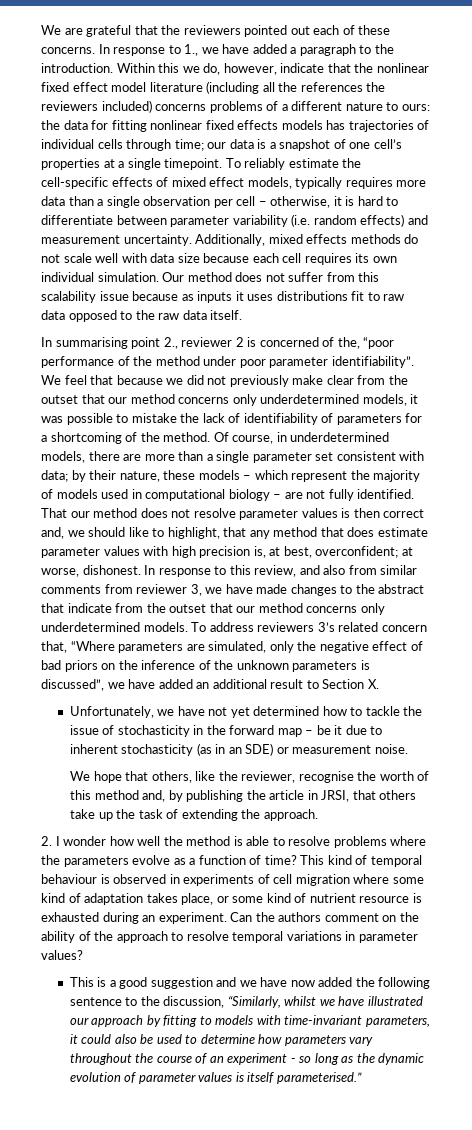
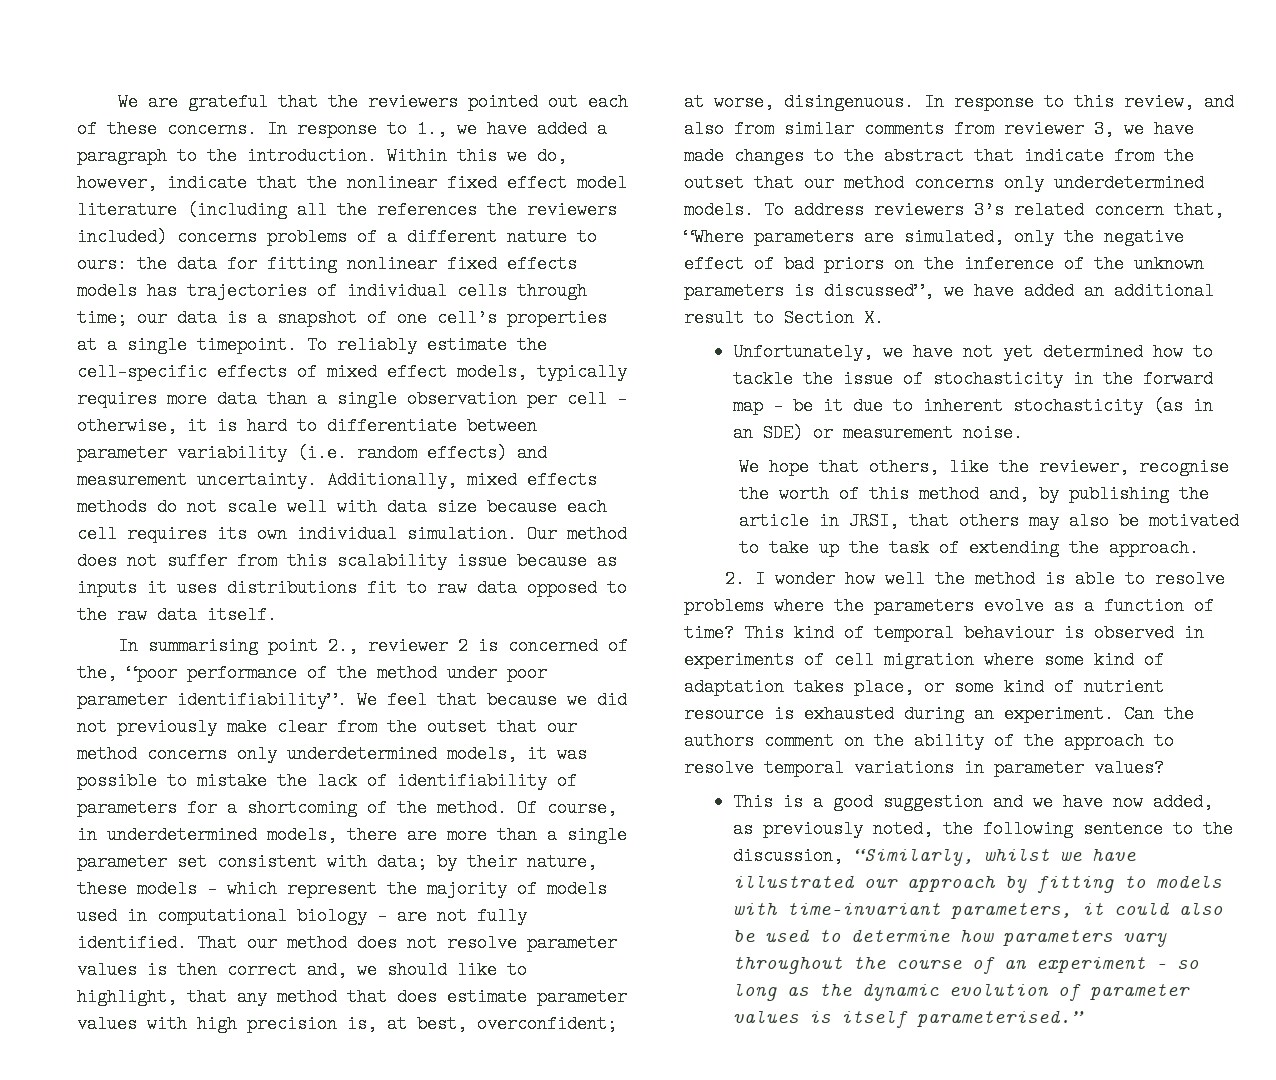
[82,565,141,575] dishonest. -> [784,93,914,111] disingenuous.
(417, 795) none -> [1028,512,1239,530] [738,539,759,557] may also be motivated to
[318,977,353,987] added -> [1152,793,1213,811] [732,820,933,838] added, as previously noted,

